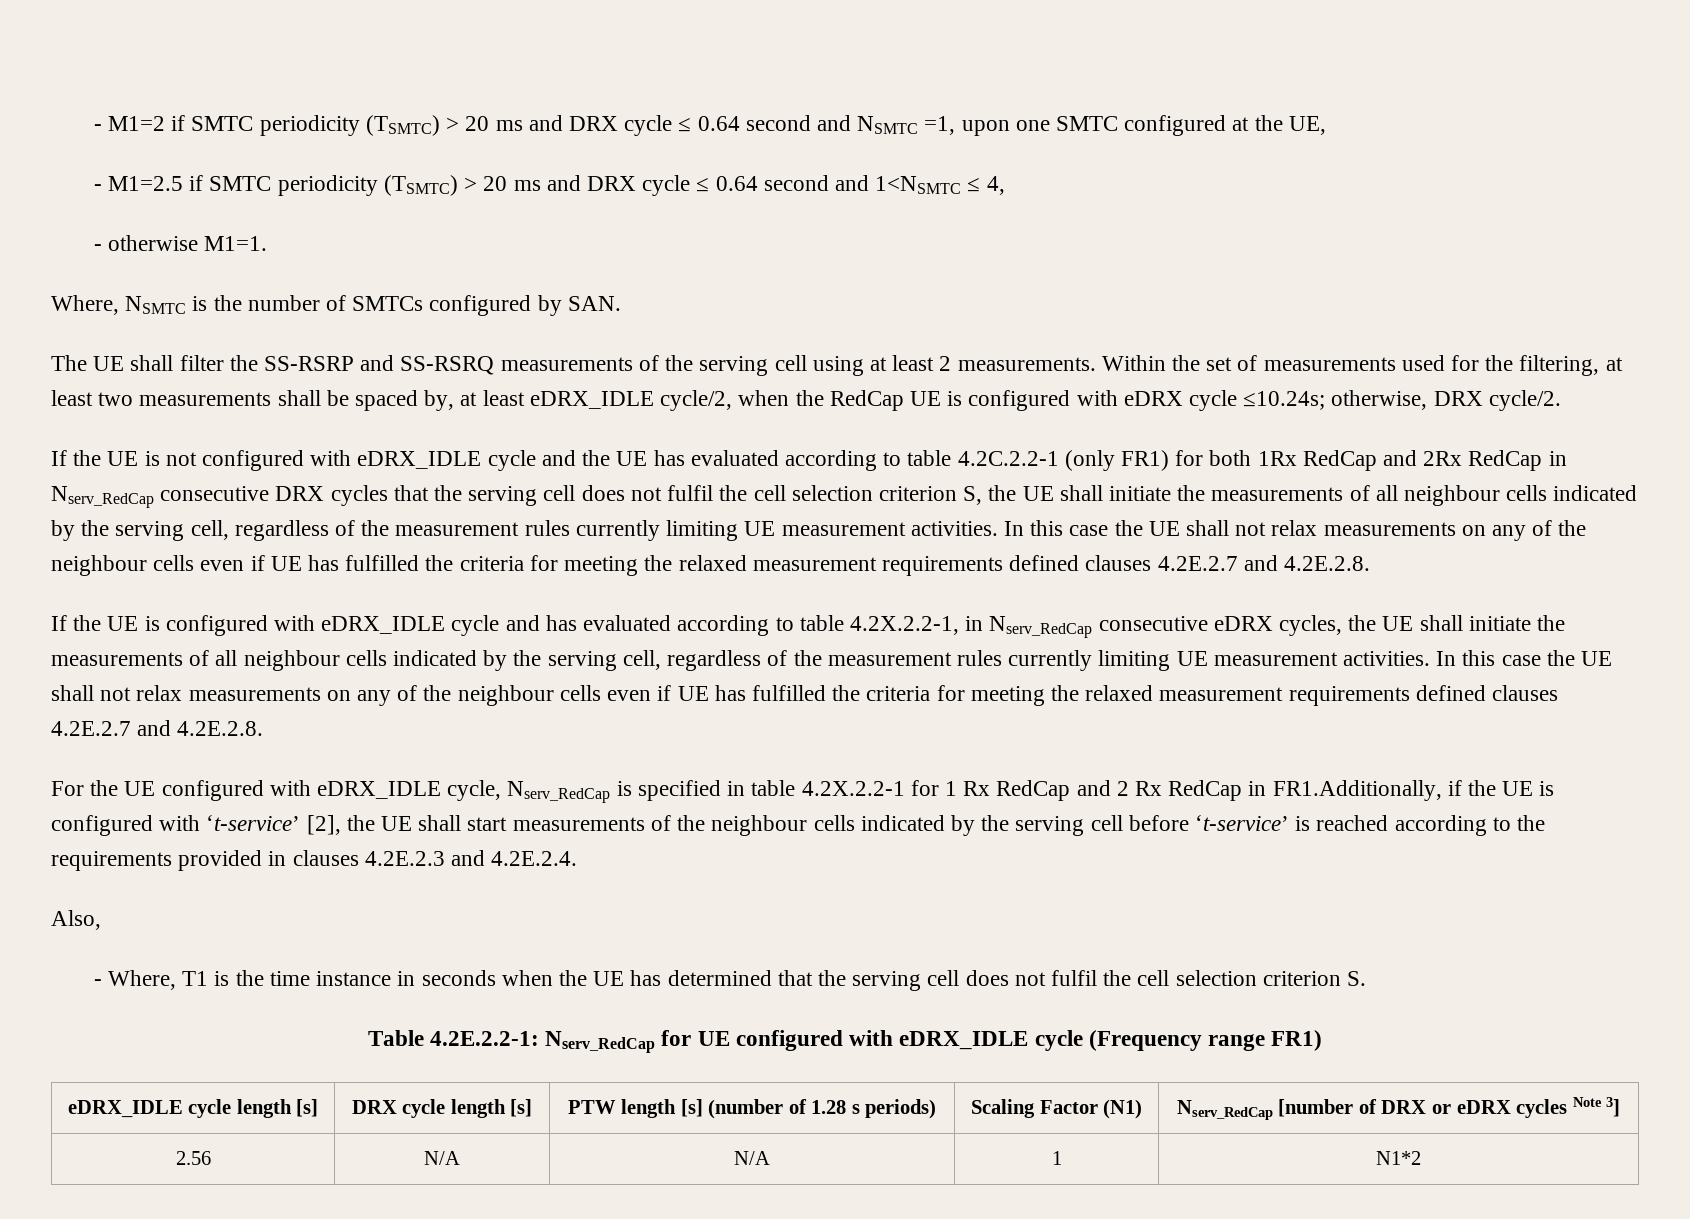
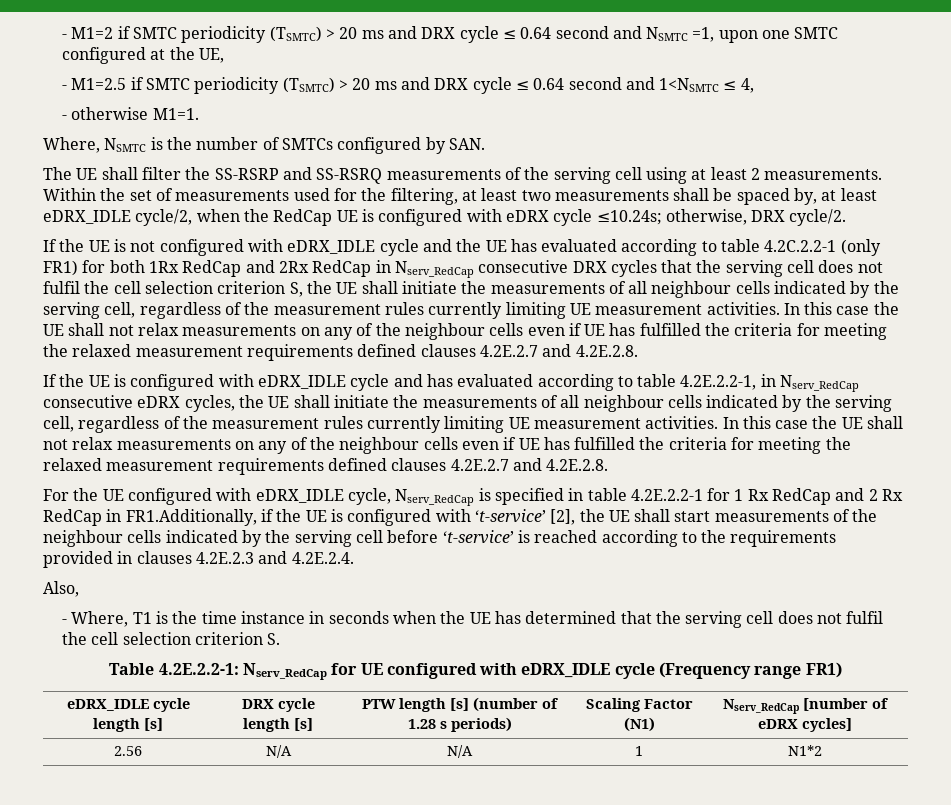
[849,616,959,635] 4.2X.2.2-1, -> [680,375,757,390] 4.2E.2.2-1,
[801,781,905,796] 4.2X.2.2-1 -> [630,489,703,501] 4.2E.2.2-1
[1381,1097,1621,1118] DRX or eDRX cycles Note 3] -> [758,718,852,732] eDRX cycles]

